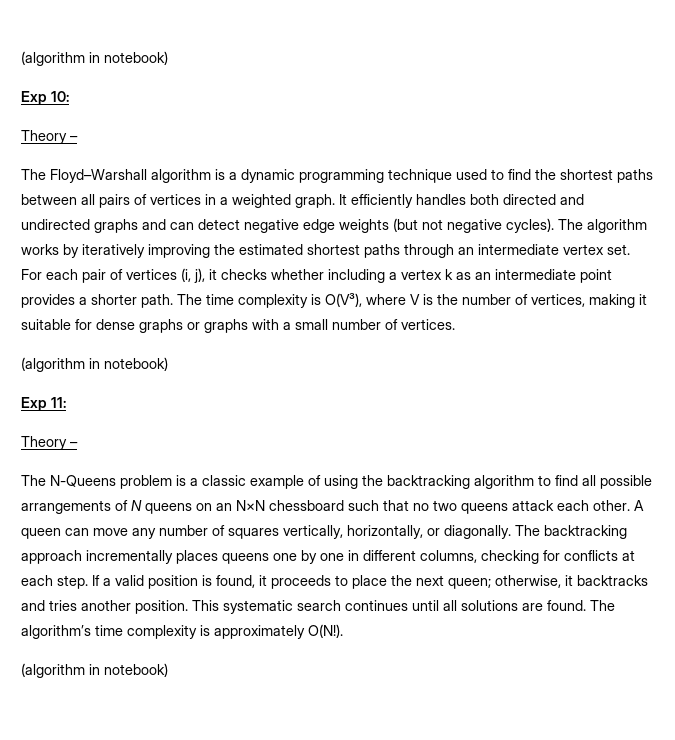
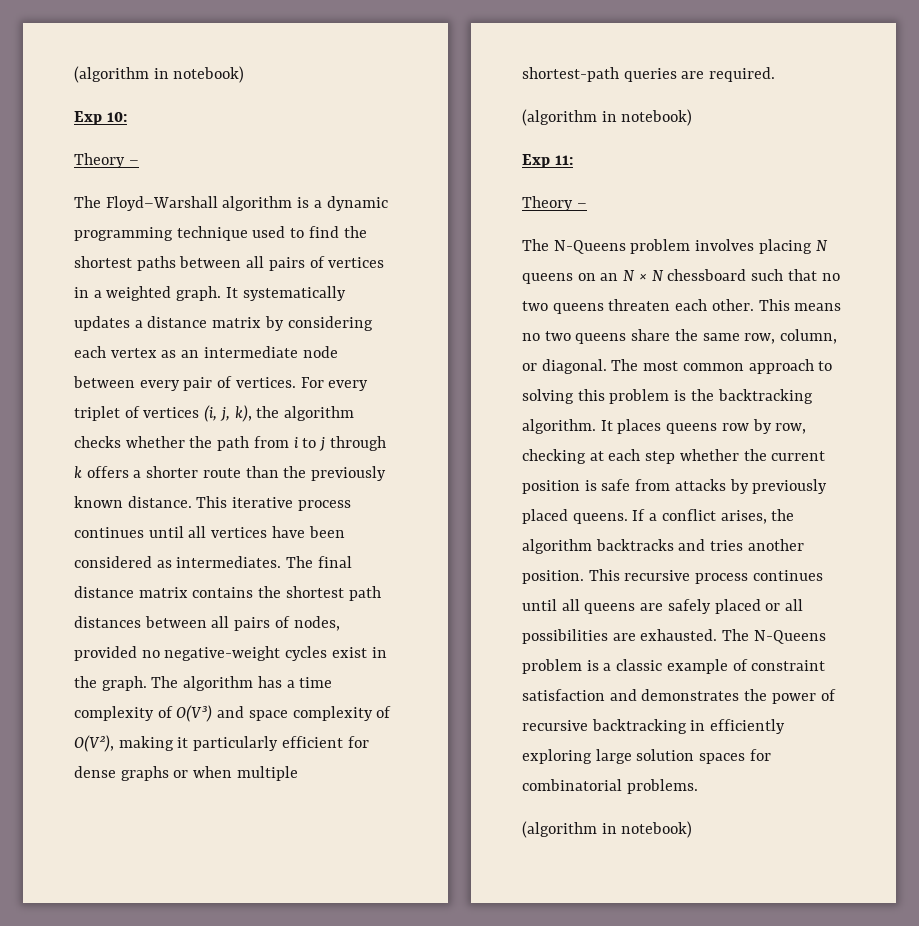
[351,194,584,208] [21,218,647,233] [21,244,630,258] [21,268,612,283] [21,293,647,308] [21,319,455,333] efficiently handles both directed and undirected graphs and can detect negative edge weights (but not negative cycles). The algorithm works by iteratively improving the estimated shortest paths through an intermediate vertex set. For each pair of vertices (i, j), it checks whether including a vertex k as an intermediate point provides a shorter path. The time complexity is O(V³), where V is the number of vertices, making it suitable for dense graphs or graphs with a small number of vertices. -> [242,286,346,301] [74,316,373,331] [74,346,338,358] [73,376,369,391] [74,405,355,422] [74,436,386,451] [74,466,387,481] [74,496,351,511] [74,526,345,538] [74,556,352,568] [74,586,381,601] [74,616,340,631] [74,646,387,661] [74,676,333,691] [74,705,392,722] [74,735,369,752] [74,766,298,781] [522,67,776,82] systematically updates a distance matrix by considering each vertex as an intermediate node between every pair of vertices. For every triplet of vertices (i, j, k), the algorithm checks whether the path from i to j through k offers a shorter route than the previously known distance. This iterative process continues until all vertices have been considered as intermediates. The final distance matrix contains the shortest path distances between all pairs of nodes, provided no negative-weight cycles exist in the graph. The algorithm has a time complexity of O(V³) and space complexity of O(V²), making it particularly efficient for dense graphs or when multiple shortest-path queries are required.
[176,475,652,489] [21,500,128,514] is a classic example of using the backtracking algorithm to find all possible arrangements of -> [695,239,812,254] involves placing
[236,500,265,511] N×N -> [623,270,664,281] N × N
[512,500,554,511] attack -> [608,299,671,311] threaten
[634,500,644,511] [21,525,627,539] [21,550,635,564] [21,575,573,589] A queen can move any number of squares vertically, horizontally, or diagonally. The backtracking approach incrementally places queens one by one in different columns, checking for conflicts at each step. If a valid position is found, it proceeds to place the next queen; otherwise, it -> [758,299,842,311] [522,329,838,344] [522,359,833,374] [522,389,813,404] [522,419,807,434] [522,449,826,464] [522,479,828,494] [522,509,795,524] [522,539,592,554] This means no two queens share the same row, column, or diagonal. The most common approach to solving this problem is the backtracking algorithm. It places queens row by row, checking at each step whether the current position is safe from attacks by previously placed queens. If a conflict arises, the algorithm
[223,600,615,614] [21,624,343,639] systematic search continues until all solutions are found. The algorithm’s time complexity is approximately O(N!). -> [624,570,823,584] [522,599,804,614] [522,629,826,644] [522,659,826,674] [522,689,836,704] [522,719,786,734] [522,749,771,764] [522,779,698,794] recursive process continues until all queens are safely placed or all possibilities are exhausted. The N-Queens problem is a classic example of constraint satisfaction and demonstrates the power of recursive backtracking in efficiently exploring large solution spaces for combinatorial problems.

